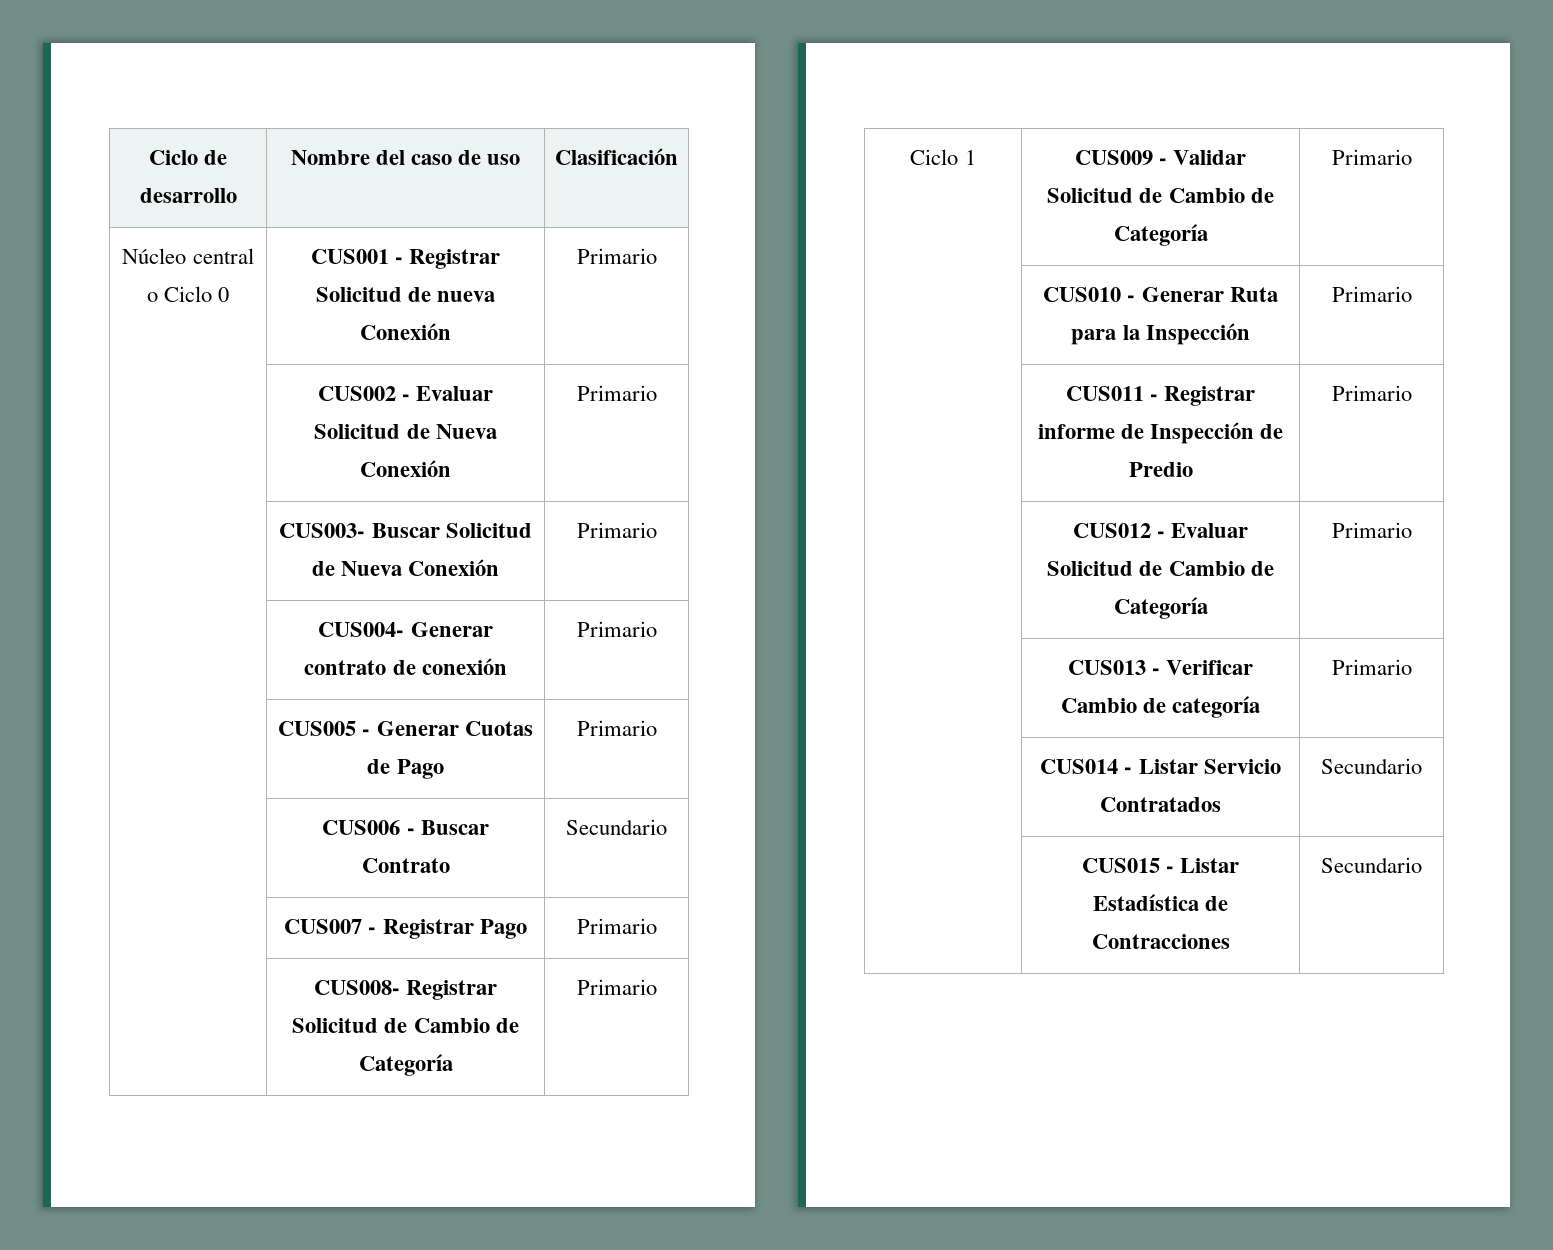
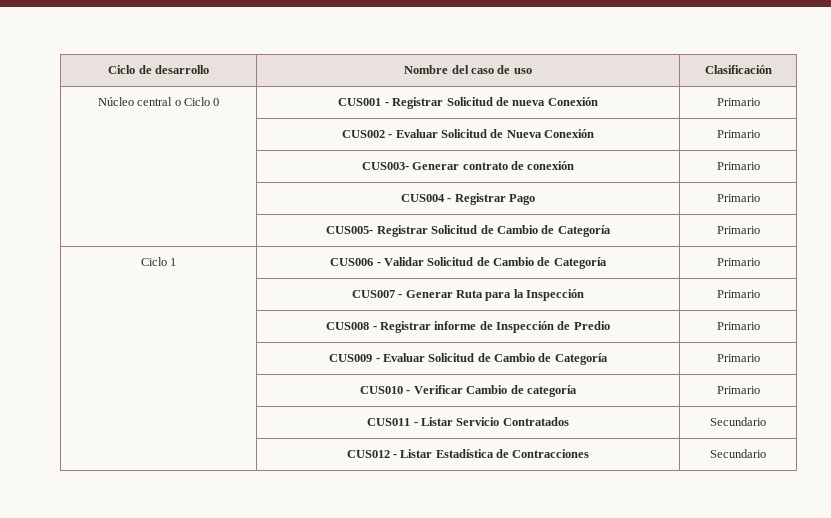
[371,523,532,538] [311,559,500,576] [576,522,657,538] [318,622,405,637] Buscar Solicitud de Nueva Conexión | Primario // | CUS004- -> (409, 166) none
[278,721,533,736] [367,759,444,779] [576,720,657,736] [322,820,489,835] [361,858,450,873] [566,819,667,835] [284,919,363,934] CUS005 - Generar Cuotas de Pago | Primario // | CUS006 - Buscar Contrato | Secundario // | CUS007 -> [400,194,445,202] CUS004
[313,980,400,995] CUS008- -> [326,226,374,234] CUS005-
[1074,150,1153,165] CUS009 -> [330,258,374,266] CUS006
[1043,287,1122,302] CUS010 -> [351,290,395,298] CUS007
[1065,386,1144,401] CUS011 -> [326,322,370,330] CUS008
[1072,523,1151,538] CUS012 -> [329,354,373,362] CUS009
[1067,660,1146,675] CUS013 -> [360,386,404,394] CUS010
[1040,759,1119,774] CUS014 -> [367,418,411,426] CUS011
[1081,858,1160,873] CUS015 -> [346,450,390,458] CUS012

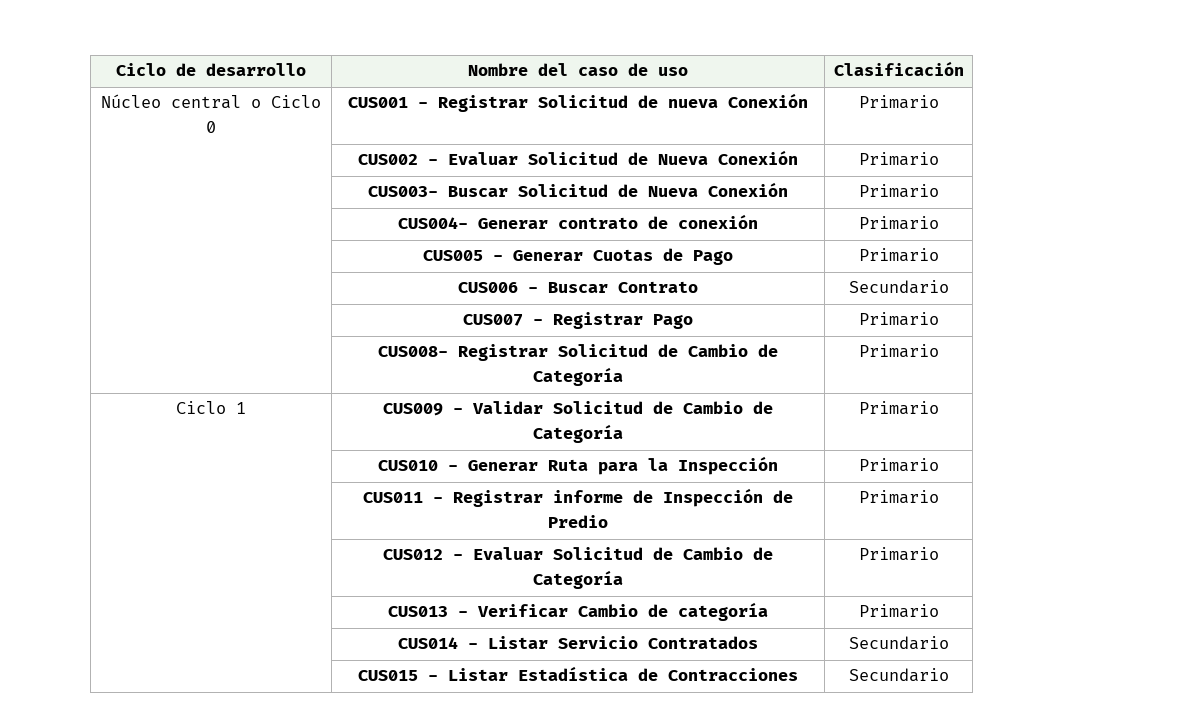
(409, 166) none -> [448,182,788,197] [858,184,939,198] [398,217,468,229] Buscar Solicitud de Nueva Conexión | Primario // | CUS004-
[400,194,445,202] CUS004 -> [423,248,733,265] [858,248,939,262] [458,281,698,293] [848,280,949,294] [463,314,523,326] CUS005 - Generar Cuotas de Pago | Primario // | CUS006 - Buscar Contrato | Secundario // | CUS007
[326,226,374,234] CUS005- -> [378,346,448,357] CUS008-
[330,258,374,266] CUS006 -> [383,403,443,416] CUS009
[351,290,395,298] CUS007 -> [378,460,438,471] CUS010
[326,322,370,330] CUS008 -> [363,492,423,503] CUS011
[329,354,373,362] CUS009 -> [383,549,443,560] CUS012
[360,386,404,394] CUS010 -> [388,606,448,617] CUS013
[367,418,411,426] CUS011 -> [398,637,458,649] CUS014
[346,450,390,458] CUS012 -> [358,670,418,681] CUS015

